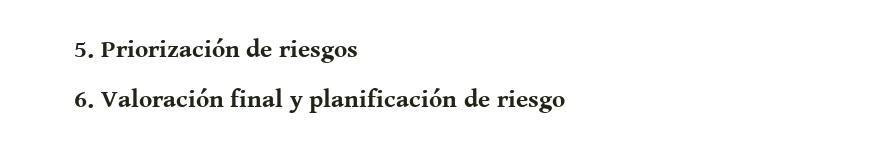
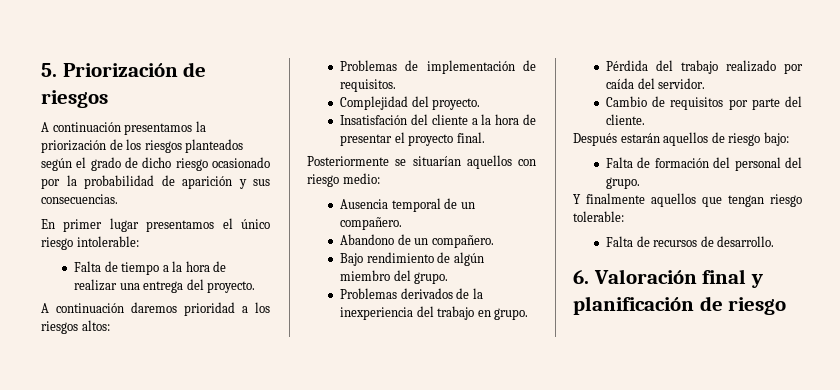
(358, 51) none -> [41,121,206,135] [41,139,244,153] [41,157,270,171] [41,175,270,189] [41,194,118,204] [41,218,270,232] [41,236,139,250] [74,261,227,275] [74,279,256,293] [41,302,270,316] [41,320,110,334] [340,60,536,74] [340,79,397,92] [340,96,481,110] [340,114,536,125] [340,132,485,146] [307,155,536,169] [307,173,380,187] [340,198,475,212] [340,217,403,230] [340,234,494,248] [340,252,484,266] [340,270,449,284] [340,288,483,299] [340,306,529,320] [606,60,803,74] [606,78,706,89] [606,96,802,110] [606,114,646,125] [573,132,789,146] [606,157,802,171] [606,177,641,189] [573,193,802,207] [573,211,624,222] [606,236,775,247] // A continuación presentamos la priorización de los riesgos planteados según el grado de dicho riesgo ocasionado por la probabilidad de aparición y sus consecuencias. // En primer lugar presentamos el único riesgo intolerable: // Falta de tiempo a la hora de realizar una entrega del proyecto. // A continuación daremos prioridad a los riesgos altos: // Problemas de implementación de requisitos. // Complejidad del proyecto. // Insatisfación del cliente a la hora de presentar el proyecto final. // Posteriormente se situarían aquellos con riesgo medio: // Ausencia temporal de un compañero. // Abandono de un compañero. // Bajo rendimiento de algún miembro del grupo. // Problemas derivados de la inexperiencia del trabajo en grupo. // Pérdida del trabajo realizado por caída del servidor. // Cambio de requisitos por parte del cliente. // Después estarán aquellos de riesgo bajo: // Falta de formación del personal del grupo. // Y finalmente aquellos que tengan riesgo tolerable: // Falta de recursos de desarrollo.

